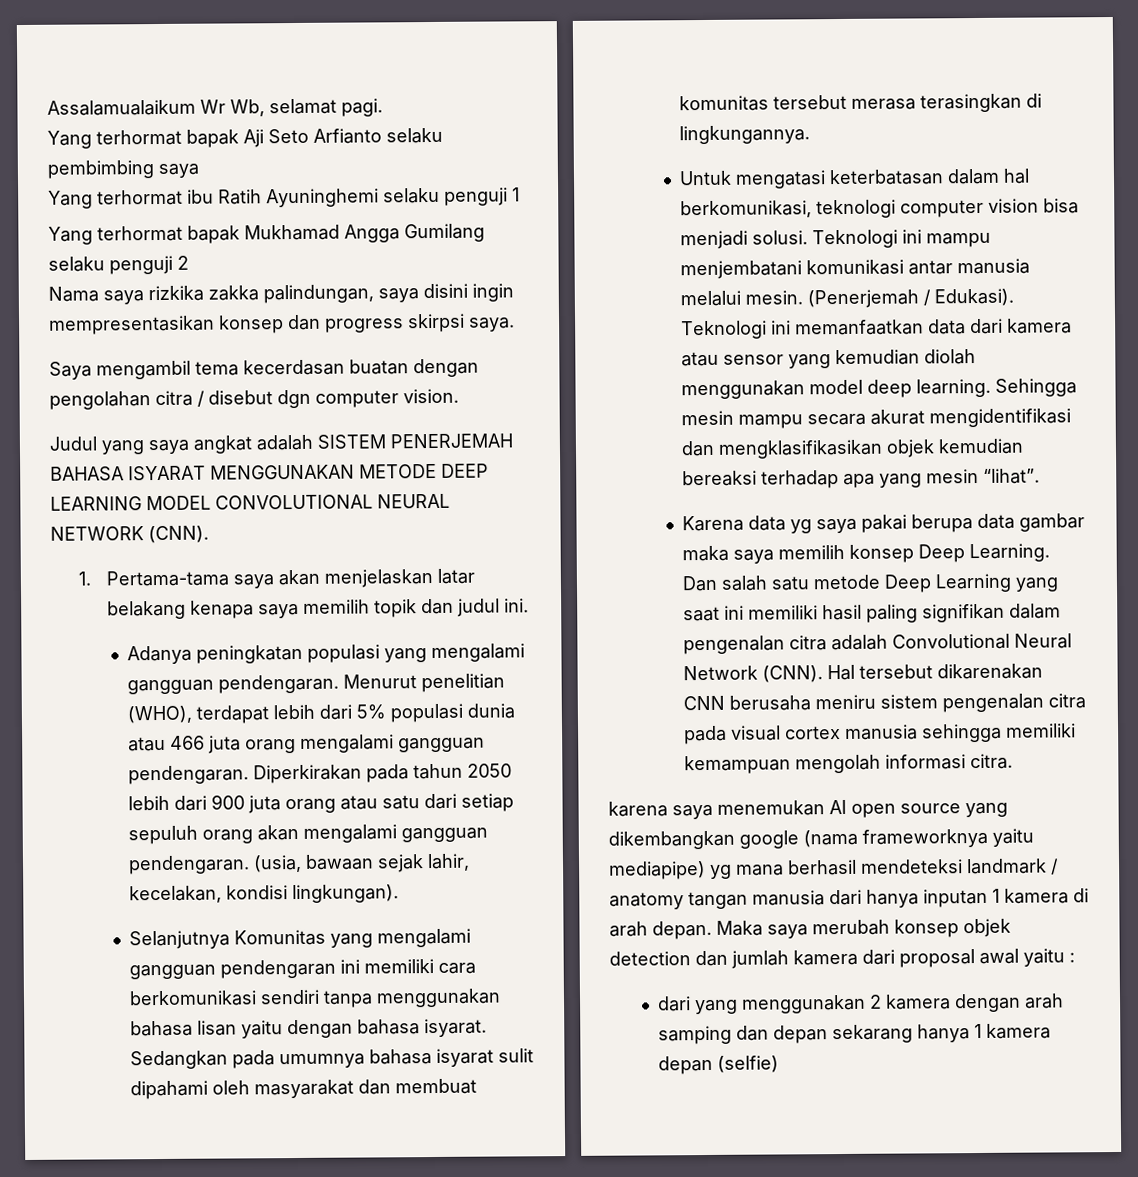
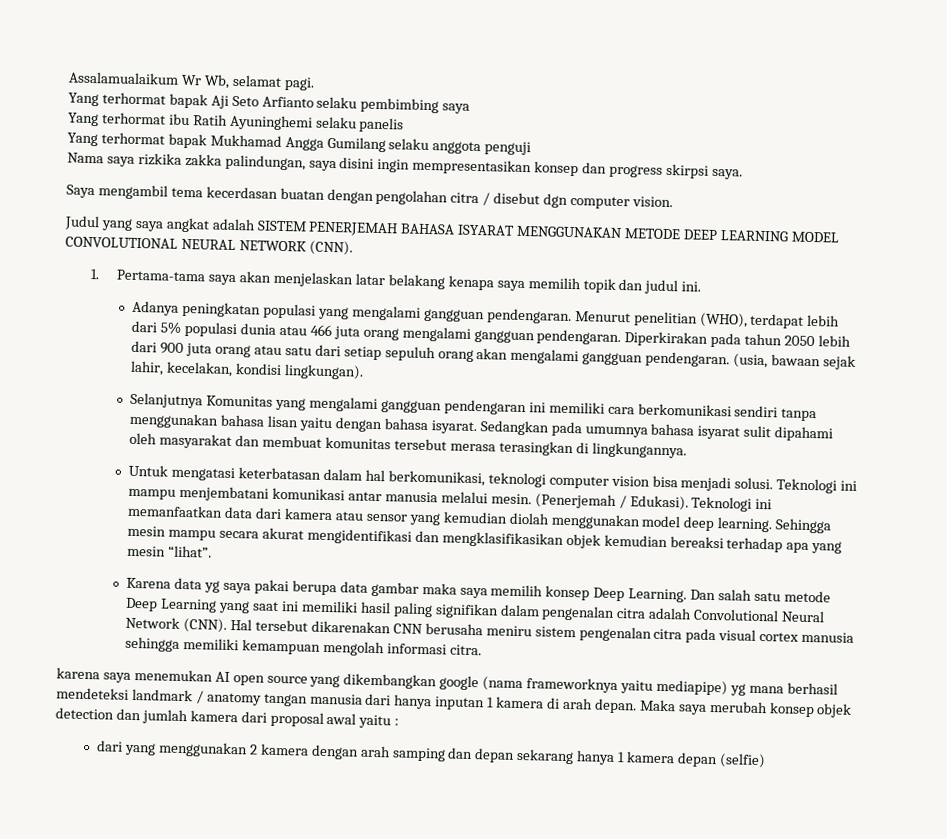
[444,187,520,206] penguji 1 -> [358,117,405,133] panelis
[109,255,189,275] penguji 2 -> [432,141,532,156] anggota penguji

